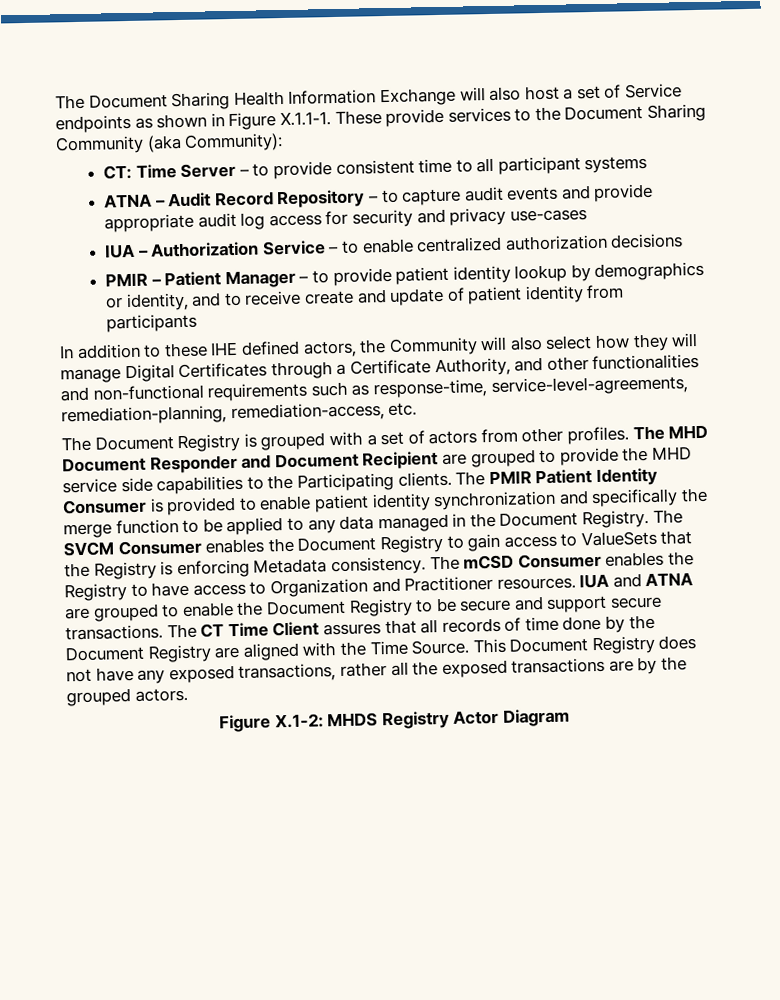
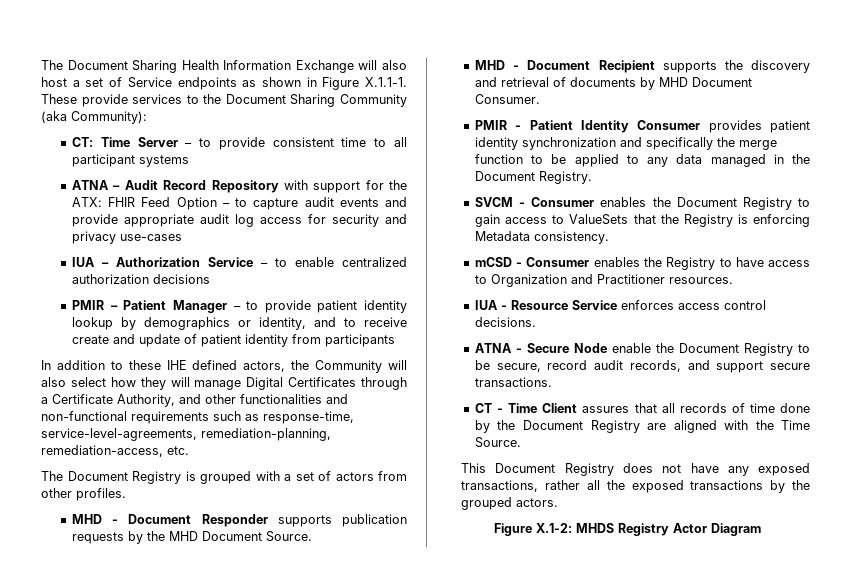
(366, 199) none -> [283,180,407,193] [71,197,217,210] with support for the ATX: FHIR Feed Option
[632,424,709,441] [62,446,692,474] [62,467,658,495] [62,495,312,516] The MHD Document Responder and Document Recipient are grouped to provide the MHD service side capabilities to the Participating clients. The PMIR Patient Identity Consumer is provided to enable -> [71,514,407,527] [71,531,312,544] [474,60,810,73] [474,77,752,90] [474,94,540,104] [474,120,762,133] // MHD - Document Responder supports publication requests by the MHD Document Source. // MHD - Document Recipient supports the discovery and retrieval of documents by MHD Document Consumer. // PMIR - Patient Identity Consumer provides
[652,509,683,524] [63,541,115,557] The SVCM -> [474,197,526,207] // SVCM -
[429,554,515,571] The mCSD -> [474,257,523,267] // mCSD -
[579,572,694,589] [65,603,180,622] IUA and ATNA are grouped to -> [474,300,766,310] [474,317,536,327] [474,343,607,353] // IUA - Resource Service enforces access control decisions. // ATNA - Secure Node
[459,599,512,612] secure -> [496,360,681,372] secure, record audit records,
[166,623,225,639] The CT -> [474,403,504,413] // CT -
(470, 647) none -> (521, 442) //
[608,660,634,672] are -> (764, 485) none

